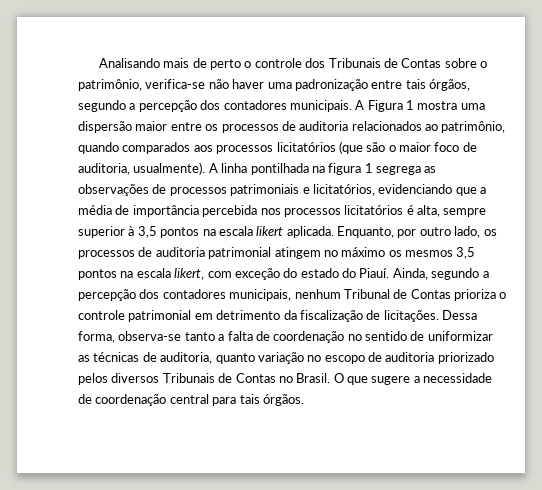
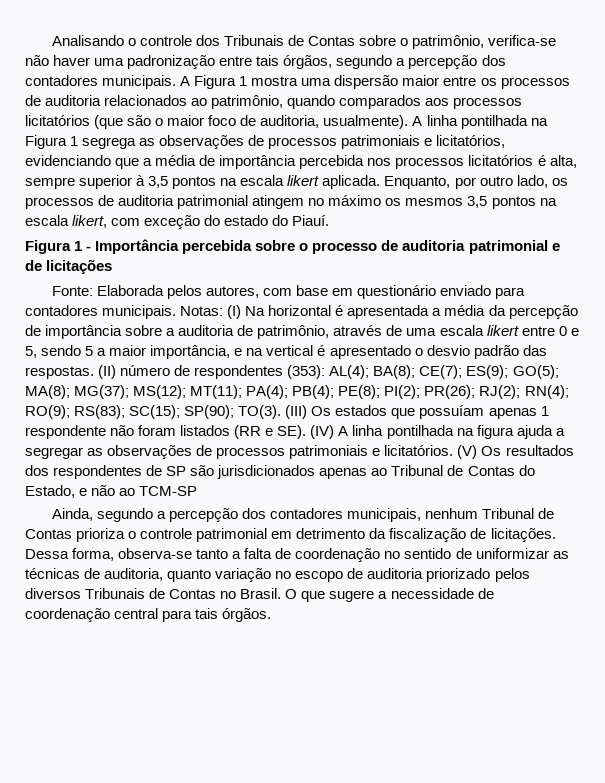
[163,58,242,70] mais de perto -> (124, 40) none
[328,163,362,175] figura -> [25,135,67,149] Figura
(390, 273) none -> [25,239,560,254] [25,259,113,274] [51,285,526,299] [25,305,578,319] [25,325,579,339] [25,345,547,359] [25,365,559,379] [25,385,569,399] [25,405,549,419] [25,425,565,439] [25,445,574,459] [25,465,535,479] [25,485,198,498] // Figura 1 - Importância percebida sobre o processo de auditoria patrimonial e de licitações // Fonte: Elaborada pelos autores, com base em questionário enviado para contadores municipais. Notas: (I) Na horizontal é apresentada a média da percepção de importância sobre a auditoria de patrimônio, através de uma escala likert entre 0 e 5, sendo 5 a maior importância, e na vertical é apresentado o desvio padrão das respostas. (II) número de respondentes (353): AL(4); BA(8); CE(7); ES(9); GO(5); MA(8); MG(37); MS(12); MT(11); PA(4); PB(4); PE(8); PI(2); PR(26); RJ(2); RN(4); RO(9); RS(83); SC(15); SP(90); TO(3). (III) Os estados que possuíam apenas 1 respondente não foram listados (RR e SE). (IV) A linha pontilhada na figura ajuda a segregar as observações de processos patrimoniais e licitatórios. (V) Os resultados dos respondentes de SP são jurisdicionados apenas ao Tribunal de Contas do Estado, e não ao TCM-SP //

